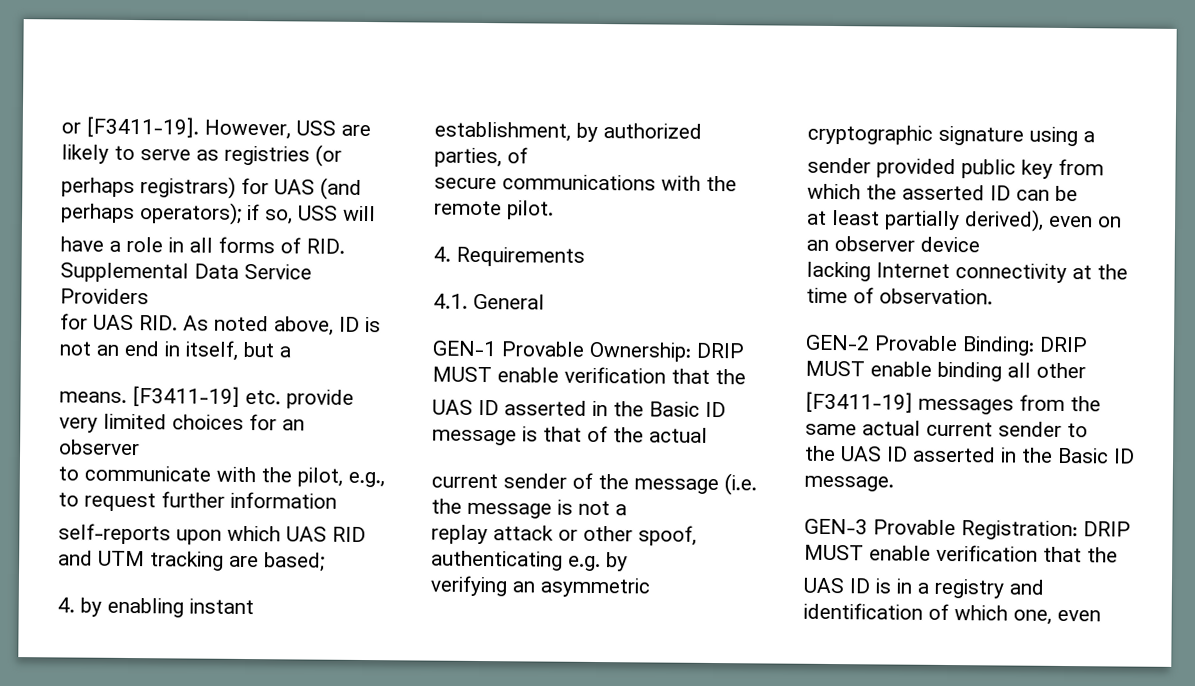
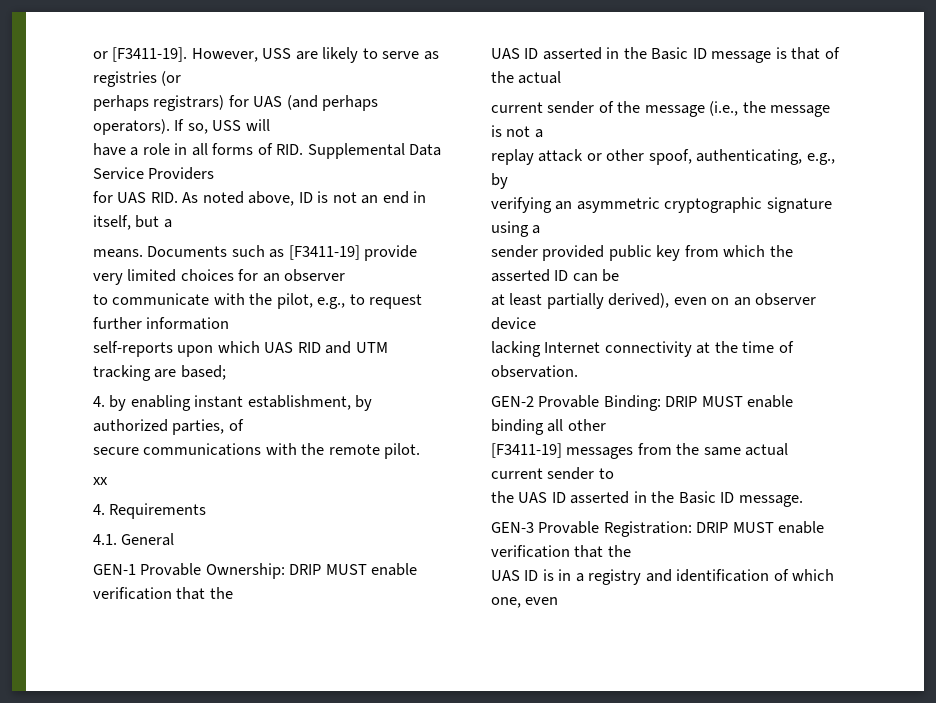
[140,202,260,225] operators); if -> [93,119,185,135] operators). If
[132,386,281,407] [F3411-19] etc. -> [147,245,360,260] Documents such as [F3411-19]
(554, 210) none -> [93,477,108,485] // xx
[724,473,757,496] (i.e. -> [709,101,739,116] (i.e.,
[431,550,601,572] authenticating e.g. -> [696,149,835,165] authenticating, e.g.,

